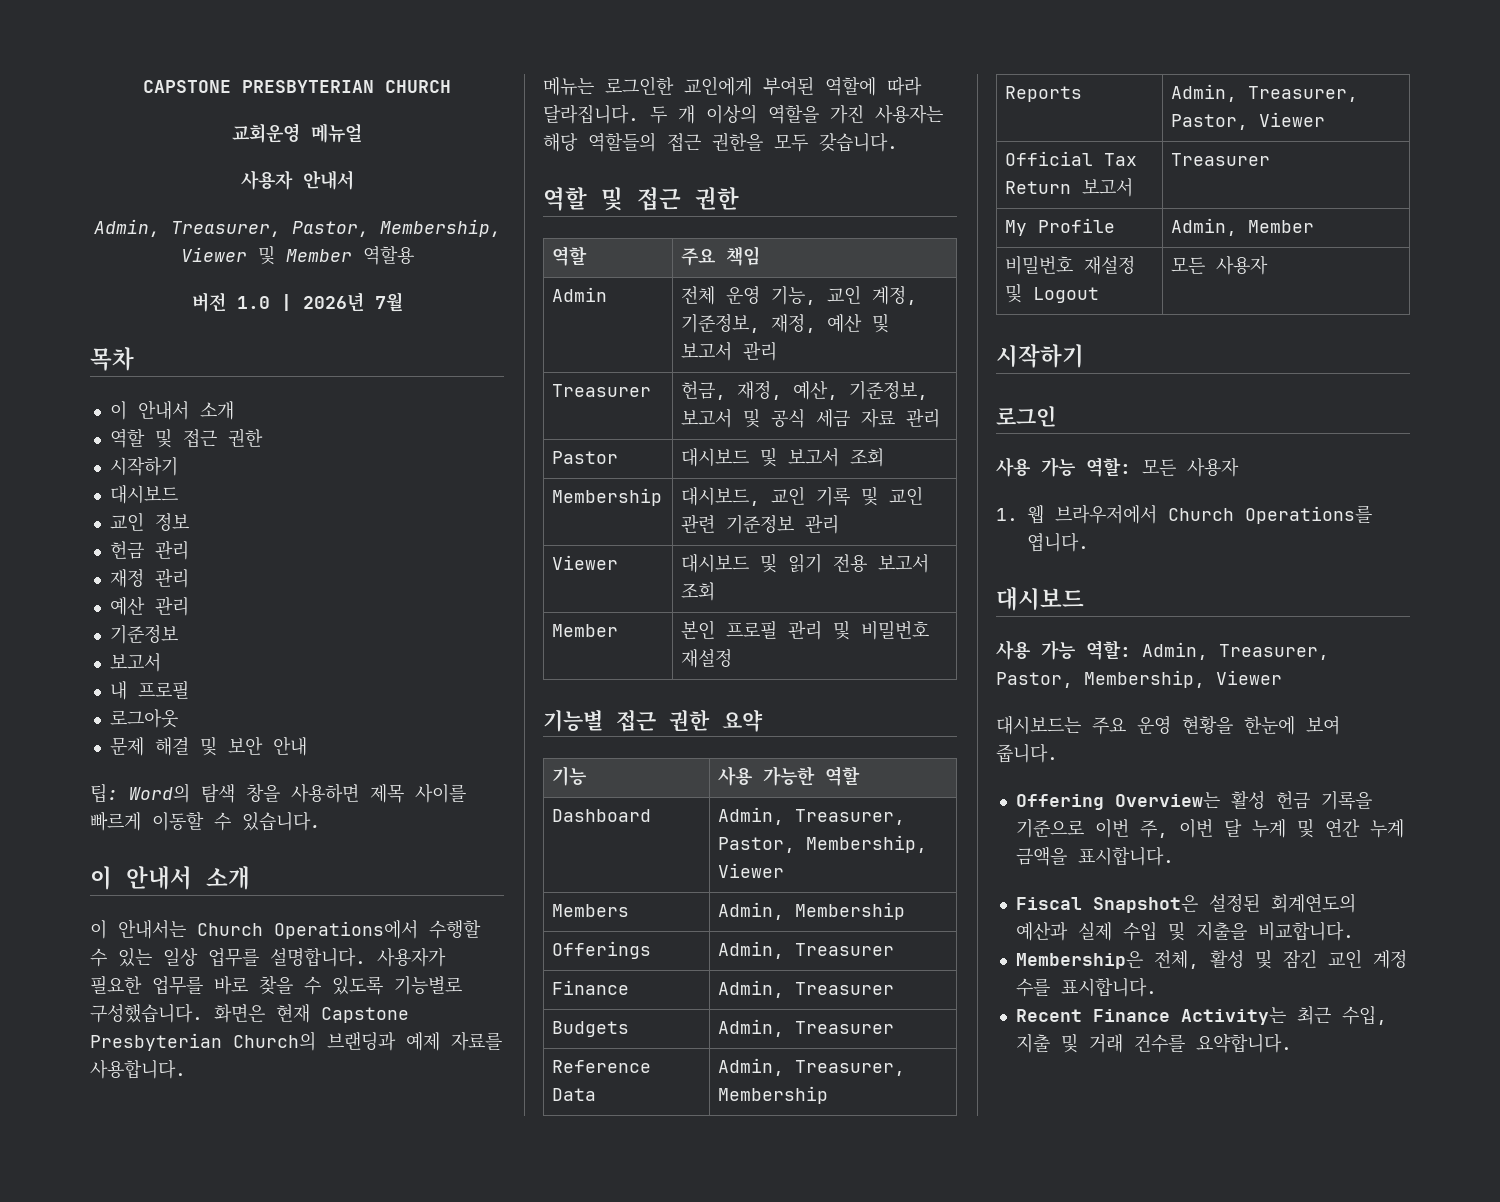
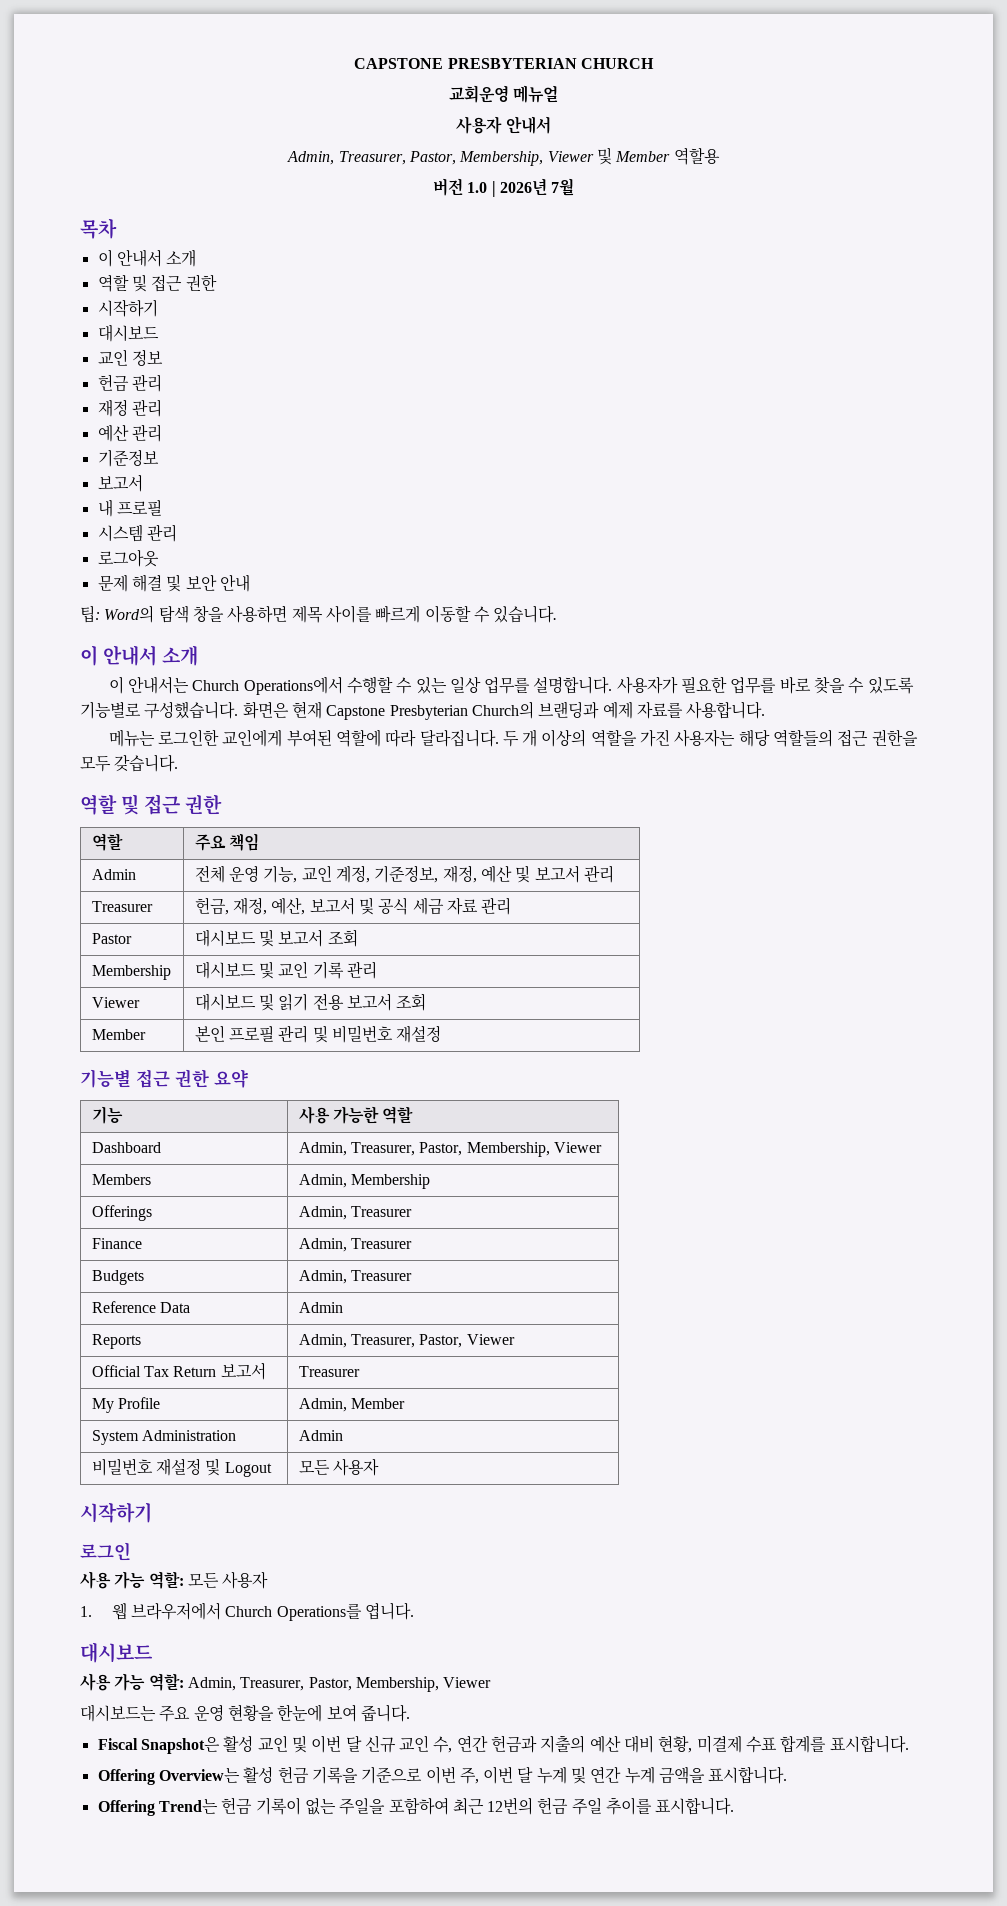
(189, 689) none -> [97,524,177,542] // 시스템 관리
[849,381,929,400] 기준정보, -> (306, 906) none
[681,486,924,506] [681,515,795,534] 대시보드, 교인 기록 및 교인 관련 기준정보 -> [194,961,344,979] 대시보드 및 교인 기록
[718,1058,906,1076] [718,1086,829,1104] Admin, Treasurer, Membership -> [298,1302,343,1313] Admin
(1315, 226) none -> [91,1430,236,1445] [298,1430,343,1441] // System Administration | Admin
(1058, 753) none -> [97,1735,909,1754] // Fiscal Snapshot은 활성 교인 및 이번 달 신규 교인 수, 연간 헌금과 지출의 예산 대비 현황, 미결제 수표 합계를 표시합니다.
[1015,893,1356,913] [1015,921,1354,941] [1015,949,1407,969] [1015,977,1157,997] [1015,1006,1387,1025] [1015,1033,1292,1053] Fiscal Snapshot은 설정된 회계연도의 예산과 실제 수입 및 지출을 비교합니다. // Membership은 전체, 활성 및 잠긴 교인 계정 수를 표시합니다. // Recent Finance Activity는 최근 수입, 지출 및 거래 건수를 요약합니다. -> [97,1797,735,1816] Offering Trend는 헌금 기록이 없는 주일을 포함하여 최근 12번의 헌금 주일 추이를 표시합니다.

